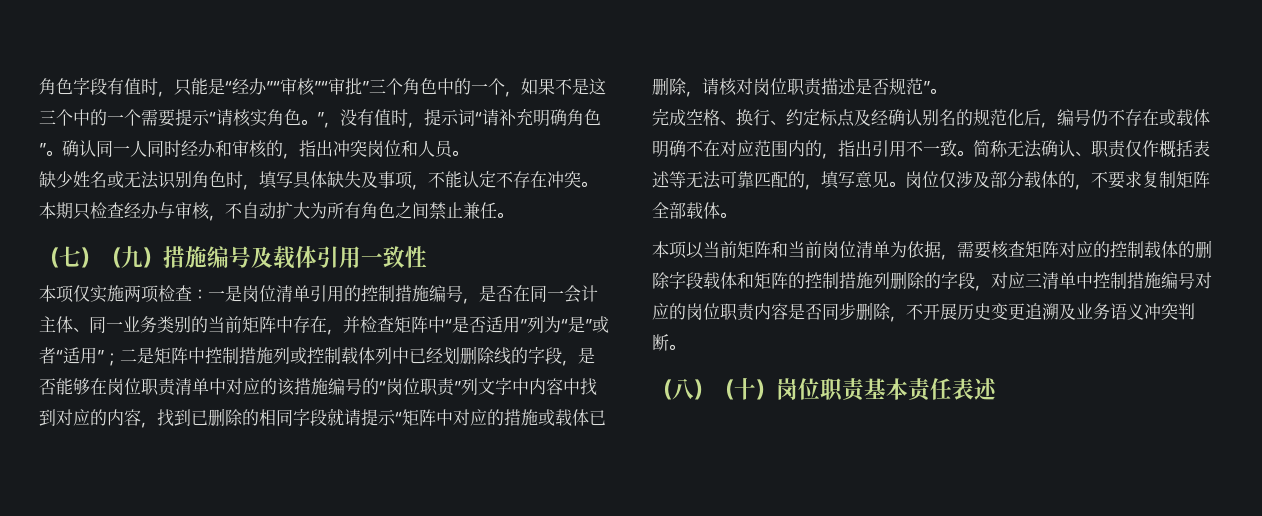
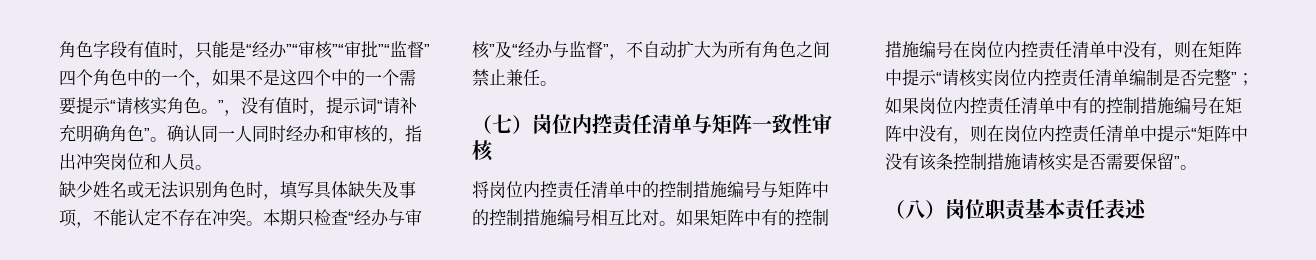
[362,79,386,93] ”三 -> [378,41,430,58] [59,70,76,86] ”“监督”四
[39,110,56,124] 三 -> [297,70,314,86] 四
(124, 210) none -> [348,212,354,224] “
(210, 211) none -> [489,41,609,58] ”及“经办与监督”
[101,246,427,269] [39,285,598,304] [39,316,609,335] [39,346,595,366] [39,378,597,396] [39,408,606,428] [652,77,946,97] [652,109,1210,128] [652,140,1210,159] [652,171,1210,190] [652,202,736,219] [652,240,1212,260] [652,271,1212,291] [652,302,1195,322] [652,334,669,351] （九）措施编号及载体引用一致性 // 本项仅实施两项检查：一是岗位清单引用的控制措施编号，是否在同一会计主体、同一业务类别的当前矩阵中存在，并检查矩阵中“是否适用”列为“是”或者“适用”；二是矩阵中控制措施列或控制载体列中已经划删除线的字段，是否能够在岗位职责清单中对应的该措施编号的“岗位职责”列文字中内容中找到对应的内容，找到已删除的相同字段就请提示“矩阵中对应的措施或载体已删除，请核对岗位职责描述是否规范”。 // 完成空格、换行、约定标点及经确认别名的规范化后，编号仍不存在或载体明确不在对应范围内的，指出引用不一致。简称无法确认、职责仅作概括表述等无法可靠匹配的，填写意见。岗位仅涉及部分载体的，不要求复制矩阵全部载体。 // 本项以当前矩阵和当前岗位清单为依据，需要核查矩阵对应的控制载体的删除字段载体和矩阵的控制措施列删除的字段，对应三清单中控制措施编号对应的岗位职责内容是否同步删除，不开展历史变更追溯及业务语义冲突判断 -> [532,114,832,136] [472,140,494,161] [472,181,829,199] [472,209,829,226] [885,41,1242,60] [885,69,1254,87] [885,97,1242,115] [885,125,1248,144] [885,153,1180,171] 岗位内控责任清单与矩阵一致性审核 // 将岗位内控责任清单中的控制措施编号与矩阵中的控制措施编号相互比对。如果矩阵中有的控制措施编号在岗位内控责任清单中没有，则在矩阵中提示“请核实岗位内控责任清单编制是否完整”；如果岗位内控责任清单中有的控制措施编号在矩阵中没有，则在岗位内控责任清单中提示“矩阵中没有该条控制措施请核实是否需要保留”
[714,378,776,400] （十） -> (945, 209) none

